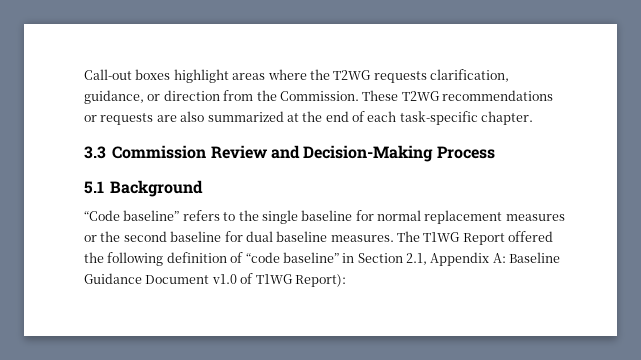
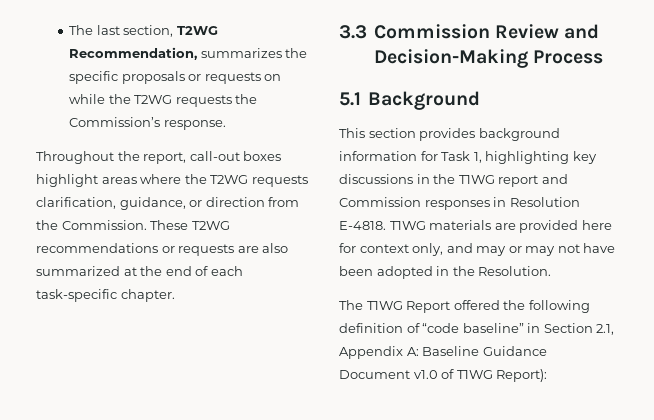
[84,69,132,80] Call-out -> [69,25,218,37] [69,47,308,60] [69,71,282,84] [69,94,258,107] [69,117,226,130] [36,151,240,164] The last section, T2WG Recommendation, summarizes the specific proposals or requests on while the T2WG requests the Commission’s response. // Throughout the report, call-out
[84,210,565,224] [84,231,394,242] “Code baseline” refers to the single baseline for normal replacement measures or the second baseline for dual baseline measures. -> [339,128,560,141] [339,151,597,164] [339,174,568,187] [339,197,580,210] [339,220,612,233] [339,243,616,256] [339,266,552,279] This section provides background information for Task 1, highlighting key discussions in the T1WG report and Commission responses in Resolution E-4818. T1WG materials are provided here for context only, and may or may not have been adopted in the Resolution. //

